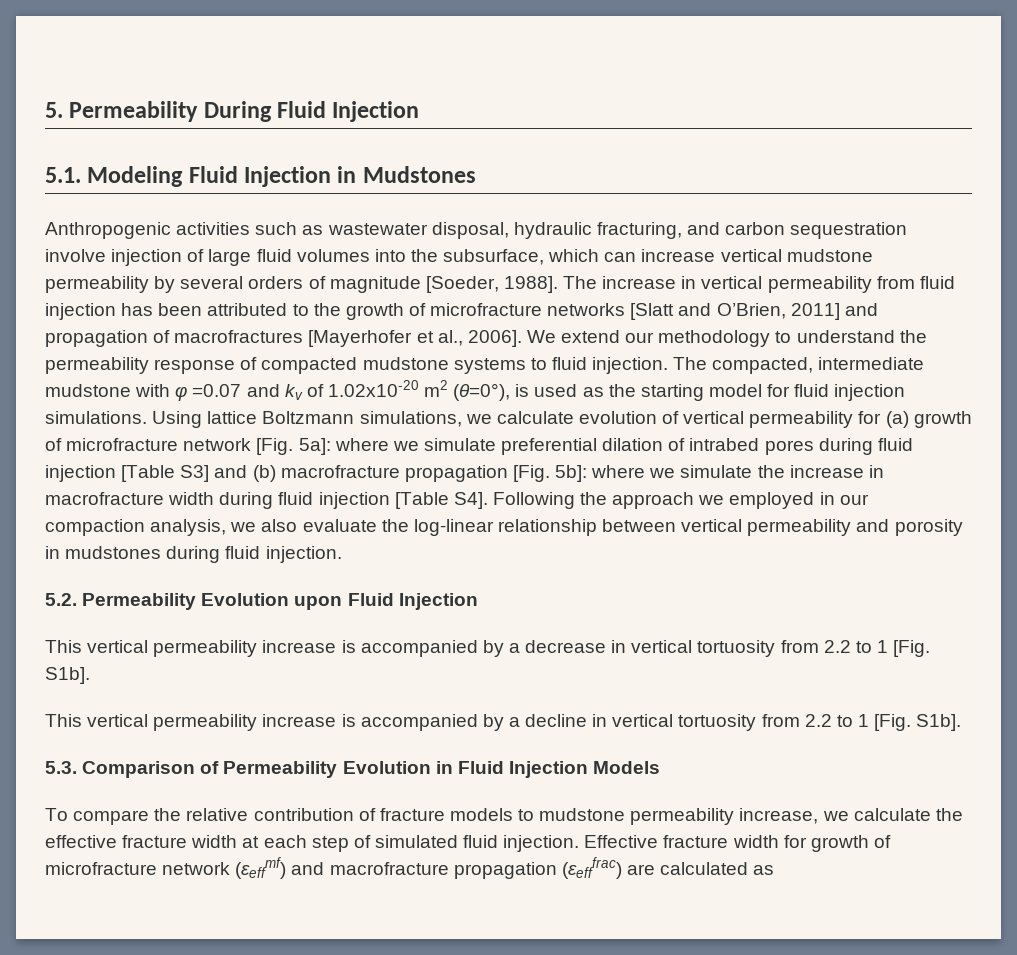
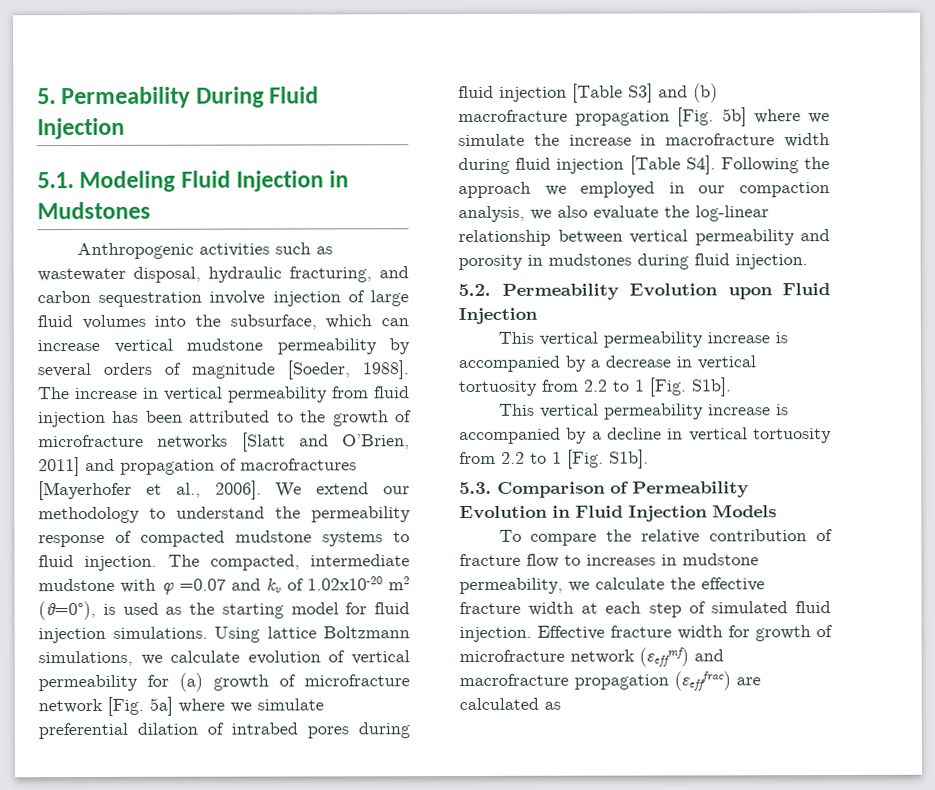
[298,438,331,455] 5a]: -> [149,696,173,716] 5a]
[555,465,588,482] 5b]: -> [721,107,747,127] 5b]
[449,808,819,825] models to mudstone permeability increase, -> [526,553,759,568] [459,577,563,595] flow to increases in mudstone permeability,

